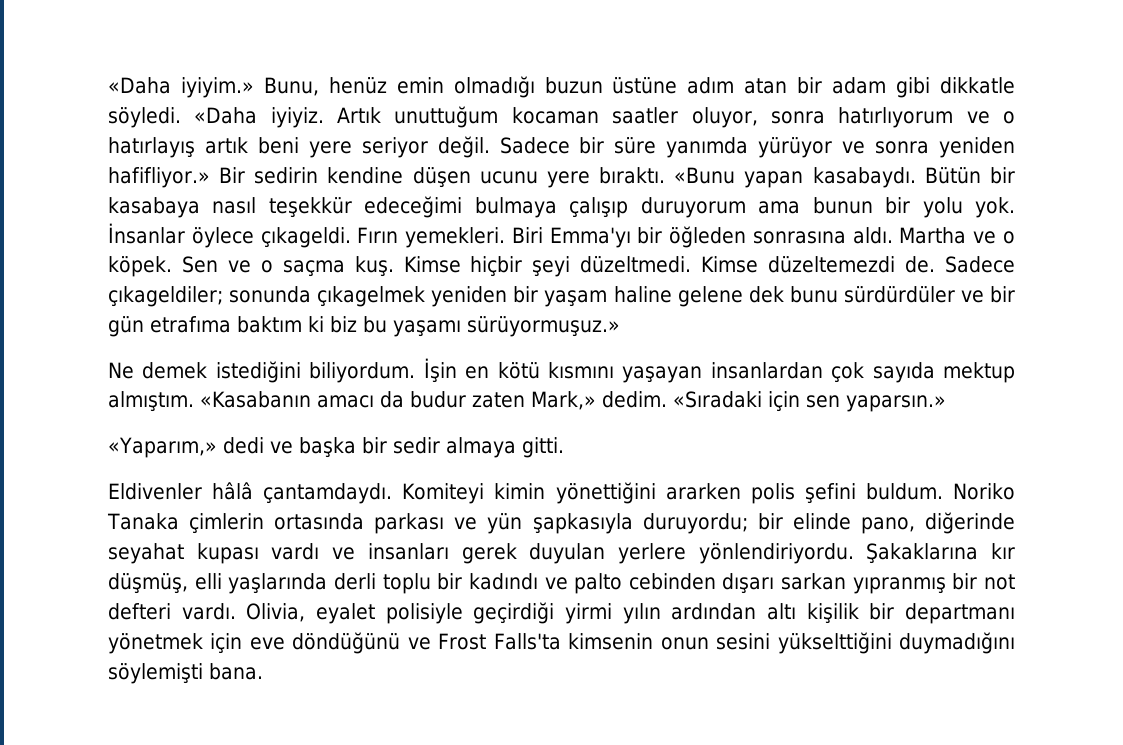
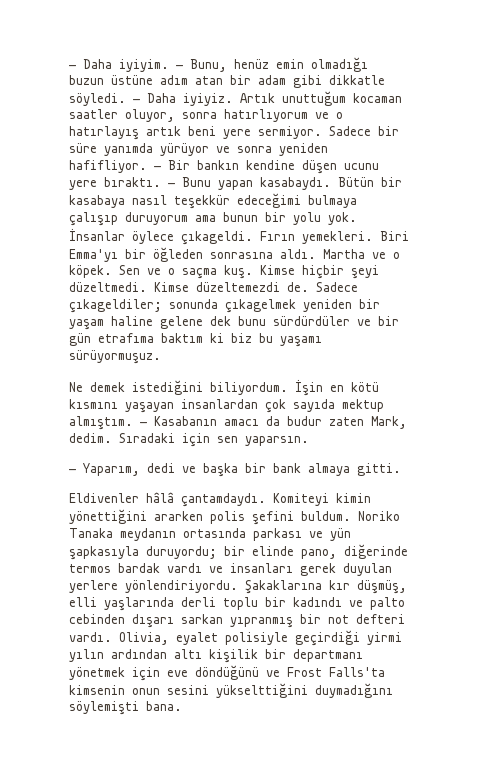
[108,77,254,98] «Daha iyiyim.» -> [69,59,183,72] — Daha iyiyim. —
[194,107,258,124] «Daha -> [133,93,176,103] — Daha
[361,136,490,158] seriyor değil. -> [258,126,322,139] sermiyor.
[108,167,319,188] hafifliyor.» Bir sedirin -> [69,160,239,173] hafifliyor. — Bir bankın
[674,167,736,184] «Bunu -> [168,177,211,187] — Bunu
[467,316,620,337] sürüyormuşuz.» -> [69,350,161,364] sürüyormuşuz.
[200,391,311,408] «Kasabanın -> [140,416,217,426] — Kasabanın
[531,391,946,412] [108,437,217,458] Mark,» dedim. «Sıradaki için sen yaparsın.» // «Yaparım,» -> [371,416,407,429] [69,433,309,447] [69,463,140,476] Mark, dedim. Sıradaki için sen yaparsın. // — Yaparım,
[392,437,440,454] sedir -> [273,463,301,473] bank
[189,513,265,534] çimlerin -> [120,528,176,541] meydanın
[108,543,259,564] seyahat kupası -> [69,563,160,573] termos bardak

